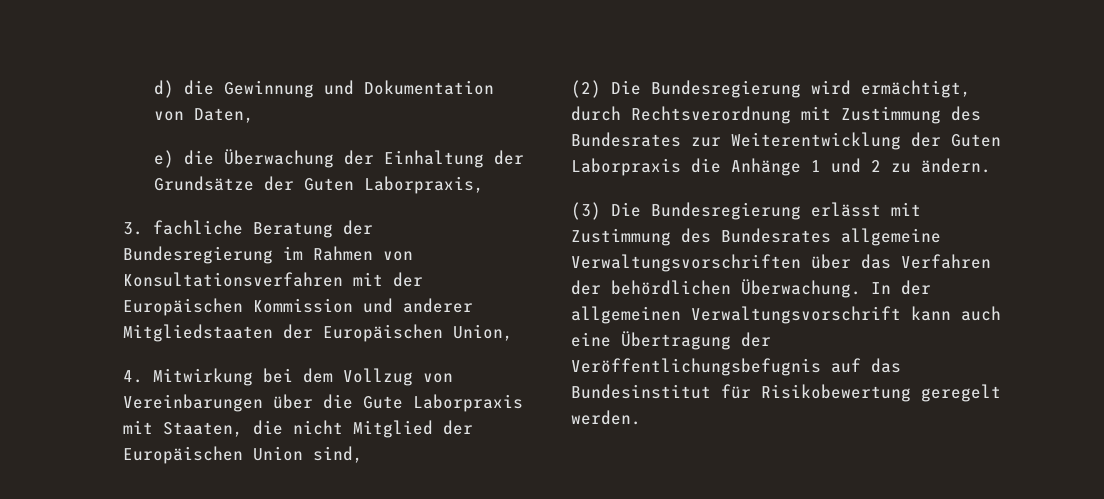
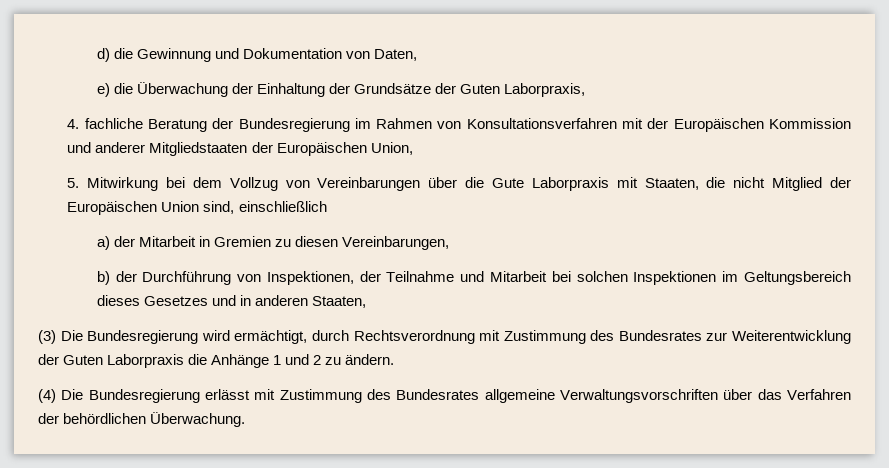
[123,222,144,235] 3. -> [67,119,80,129] 4.
[123,370,144,383] 4. -> [67,178,80,188] 5.
[571,80,601,98] // (2) -> [238,201,327,212] [96,236,450,250] [96,271,852,285] [96,295,366,308] [38,330,56,344] einschließlich // a) der Mitarbeit in Gremien zu diesen Vereinbarungen, // b) der Durchführung von Inspektionen, der Teilnahme und Mitarbeit bei solchen Inspektionen im Geltungsbereich dieses Gesetzes und in anderen Staaten, // (3)
[571,202,601,220] (3) -> [38,389,56,403] (4)
[871,280,931,295] [571,306,1001,324] [571,331,771,350] [571,358,901,376] [571,384,1001,402] [571,410,641,425] In der allgemeinen Verwaltungsvorschrift kann auch eine Übertragung der Veröffentlichungsbefugnis auf das Bundesinstitut für Risikobewertung geregelt werden. -> (246, 419) none

